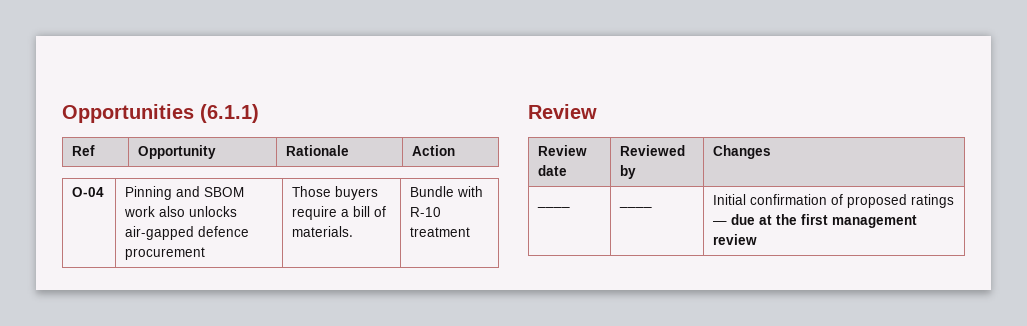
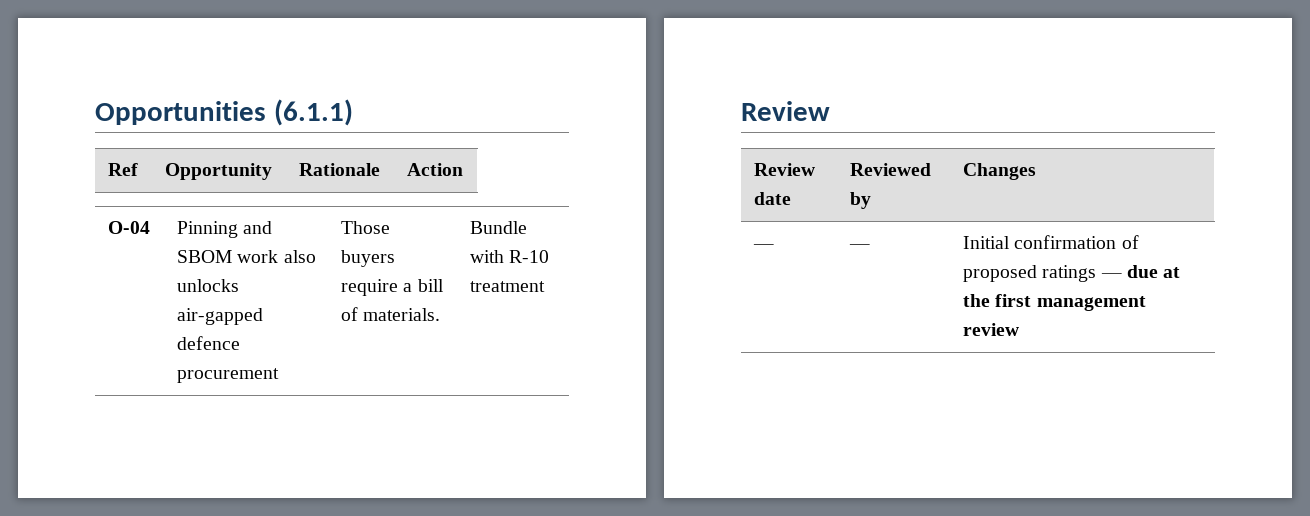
[537,205,571,208] [619,205,653,208] ____ | ____ -> [753,244,775,249] [849,244,871,249] — | —

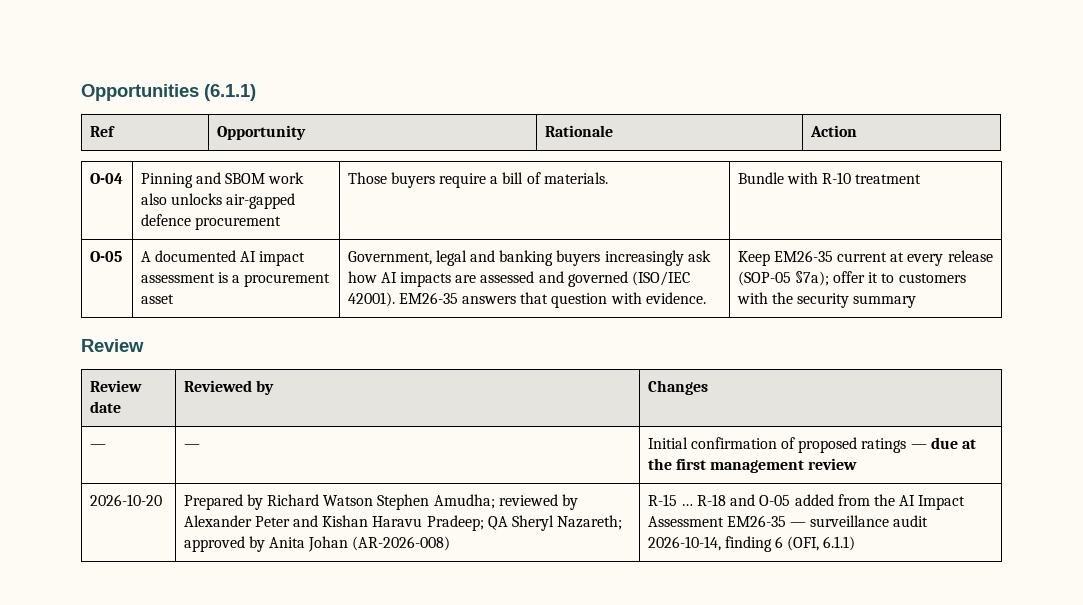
(546, 286) none -> [89,251,122,262] [140,250,306,266] [140,272,331,287] [140,294,174,304] [347,250,711,266] [347,271,690,287] [347,292,706,308] [737,250,993,266] [737,271,966,286] [736,292,917,308] // O-05 | A documented AI impact assessment is a procurement asset | Government, legal and banking buyers increasingly ask how AI impacts are assessed and governed (ISO/IEC 42001). EM26-35 answers that question with evidence. | Keep EM26-35 current at every release (SOP-05 §7a); offer it to customers with the security summary
(1020, 329) none -> [89,494,162,506] [183,494,578,510] [183,515,623,531] [183,536,451,552] [647,494,966,510] [647,515,929,527] [647,536,856,552] // 2026-10-20 | Prepared by Richard Watson Stephen Amudha; reviewed by Alexander Peter and Kishan Haravu Pradeep; QA Sheryl Nazareth; approved by Anita Johan (AR-2026-008) | R-15 … R-18 and O-05 added from the AI Impact Assessment EM26-35 — surveillance audit 2026-10-14, finding 6 (OFI, 6.1.1)

